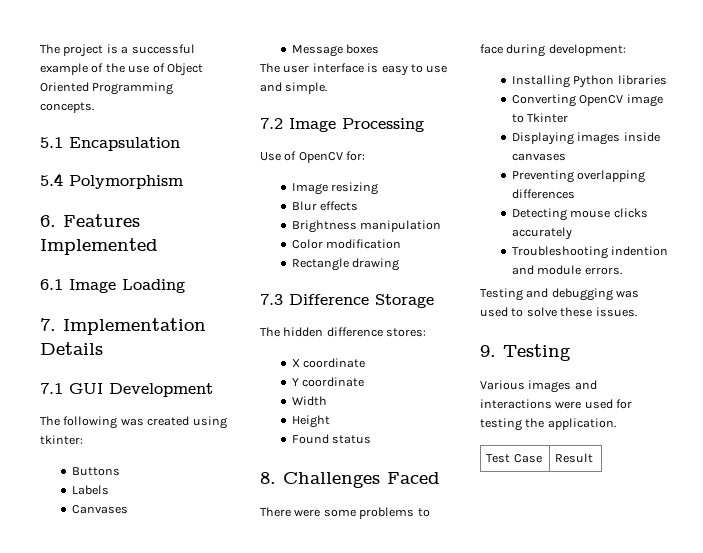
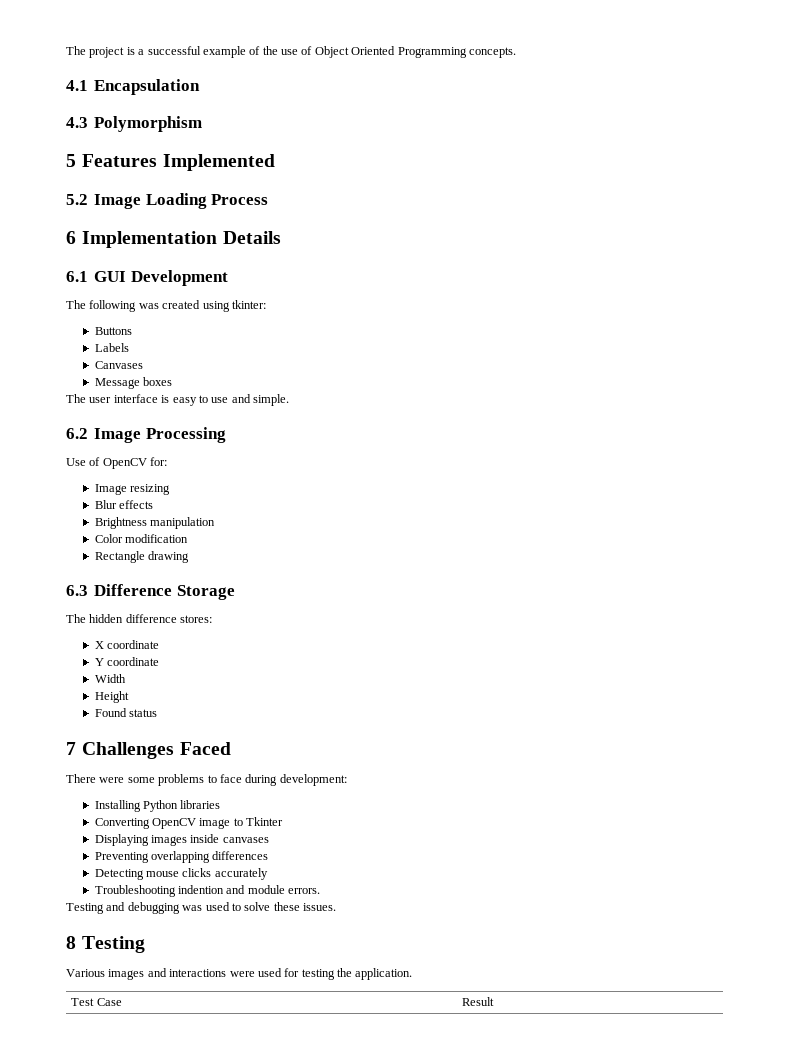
[40,137,63,148] 5.1 -> [66,80,88,91] 4.1
[40,173,63,186] 5.4 -> [66,117,88,128] 4.3
[40,215,56,227] 6. -> [66,154,76,167] 5
[40,279,63,290] 6.1 -> [66,194,88,205] 5.2
[40,318,56,331] // 7. -> [211,194,269,205] [66,231,76,244] Process // 6
[40,383,63,394] 7.1 -> [66,271,88,282] 6.1
[260,118,283,129] 7.2 -> [66,428,88,439] 6.2
[260,294,283,305] 7.3 -> [66,585,88,596] 6.3
[260,472,276,484] 8. -> [66,742,76,755] 7
[480,345,496,357] 9. -> [66,936,76,949] 8

